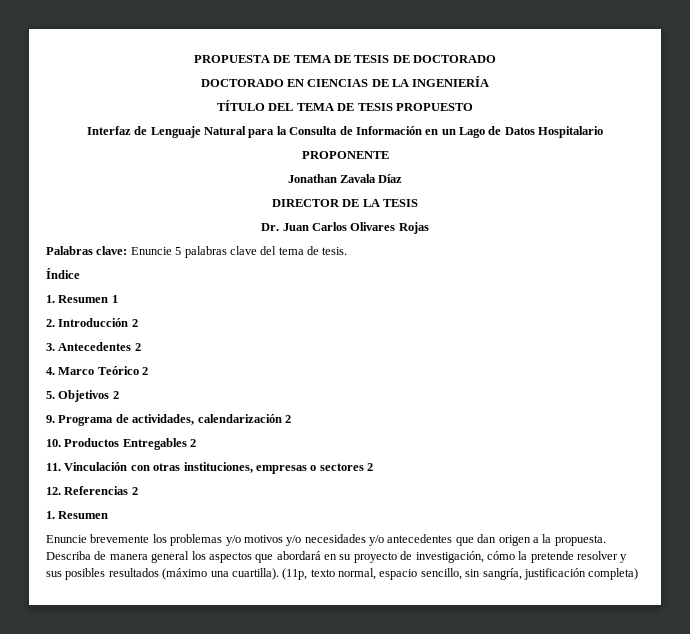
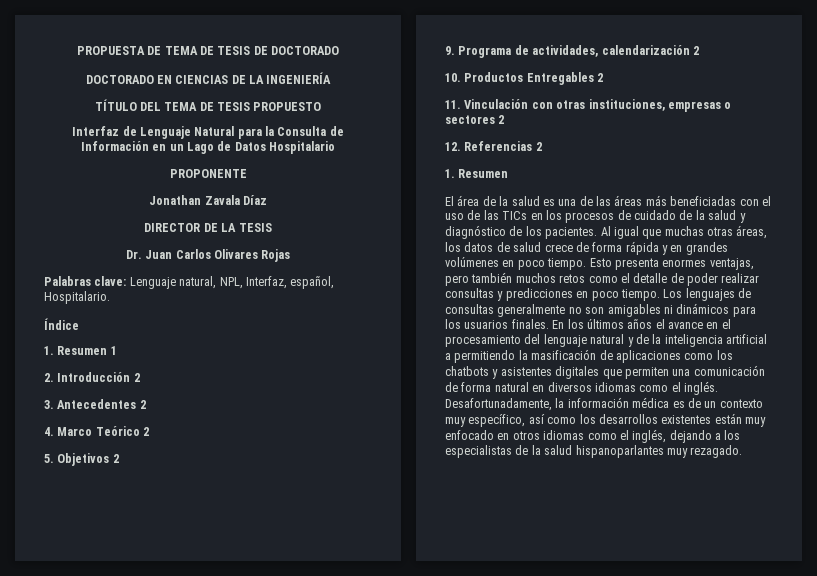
[130,246,348,258] Enuncie 5 palabras clave del tema de tesis. -> [129,276,335,289] [44,291,110,304] Lenguaje natural, NPL, Interfaz, español, Hospitalario.
[46,534,606,546] [46,551,628,563] [46,568,639,580] Enuncie brevemente los problemas y/o motivos y/o necesidades y/o antecedentes que dan origen a la propuesta. Describa de manera general los aspectos que abordará en su proyecto de investigación, cómo la pretende resolver y sus posibles resultados (máximo una cuartilla). (11p, texto normal, espacio sencillo, sin sangría, justificación completa) -> [445,195,771,206] [445,210,746,223] [445,225,768,239] [445,241,728,255] [445,257,754,270] [445,272,760,286] [445,288,751,301] [445,303,756,317] [445,319,731,329] [445,334,767,347] [445,349,733,363] [445,365,765,379] [445,381,718,395] [445,397,763,411] [445,413,766,427] [445,429,741,443] [445,445,743,458] El área de la salud es una de las áreas más beneficiadas con el uso de las TICs en los procesos de cuidado de la salud y diagnóstico de los pacientes. Al igual que muchas otras áreas, los datos de salud crece de forma rápida y en grandes volúmenes en poco tiempo. Esto presenta enormes ventajas, pero también muchos retos como el detalle de poder realizar consultas y predicciones en poco tiempo. Los lenguajes de consultas generalmente no son amigables ni dinámicos para los usuarios finales. En los últimos años el avance en el procesamiento del lenguaje natural y de la inteligencia artificial a permitiendo la masificación de aplicaciones como los chatbots y asistentes digitales que permiten una comunicación de forma natural en diversos idiomas como el inglés. Desafortunadamente, la información médica es de un contexto muy específico, así como los desarrollos existentes están muy enfocado en otros idiomas como el inglés, dejando a los especialistas de la salud hispanoparlantes muy rezagado.

